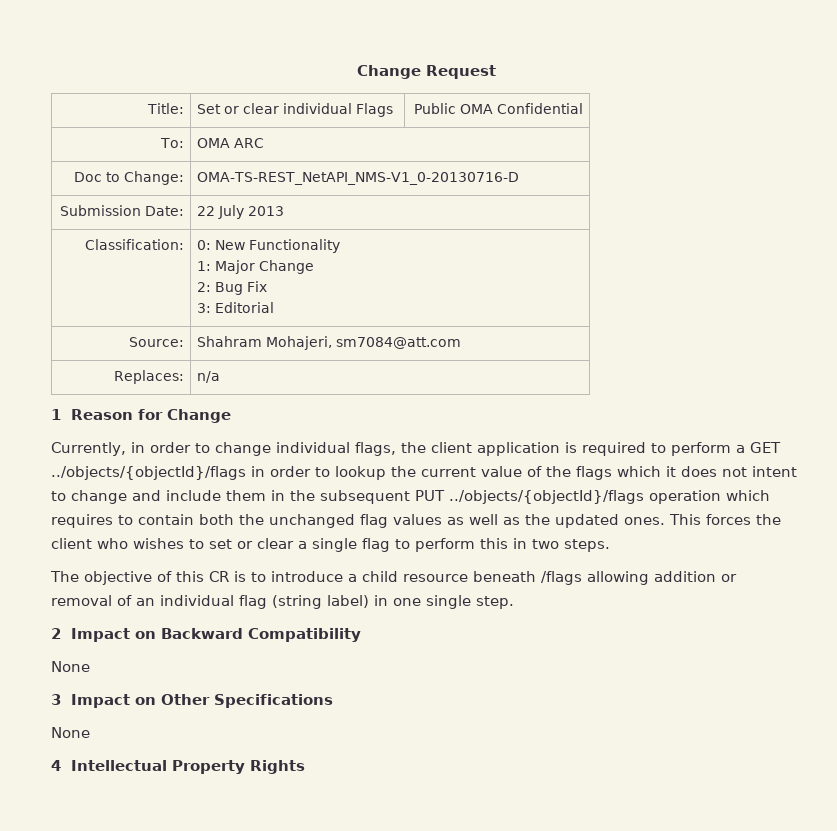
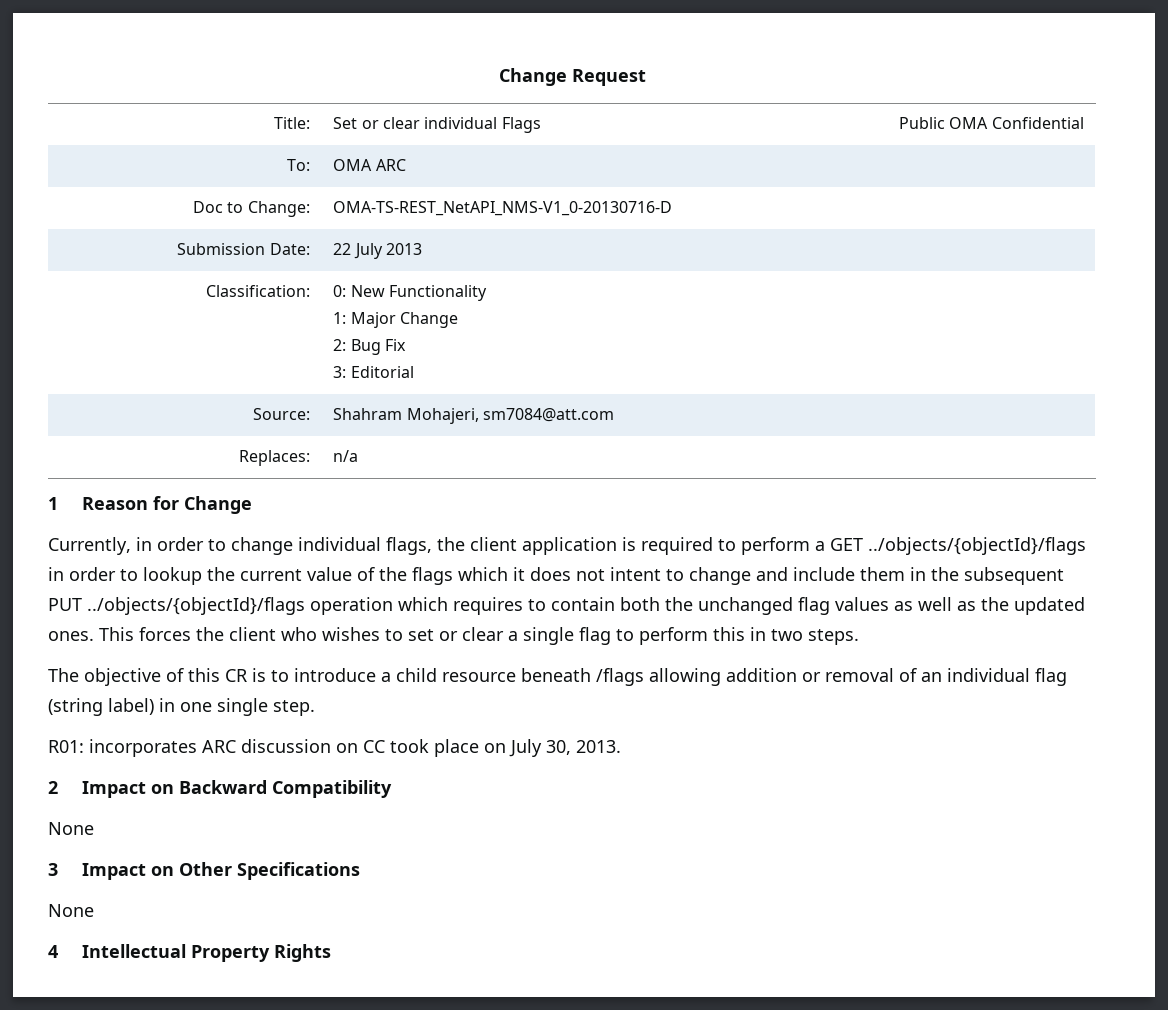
(514, 602) none -> [48,739,621,757] // R01: incorporates ARC discussion on CC took place on July 30, 2013.

